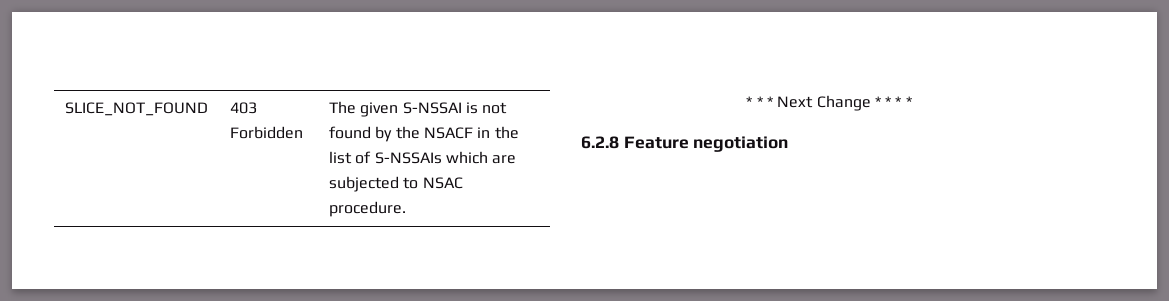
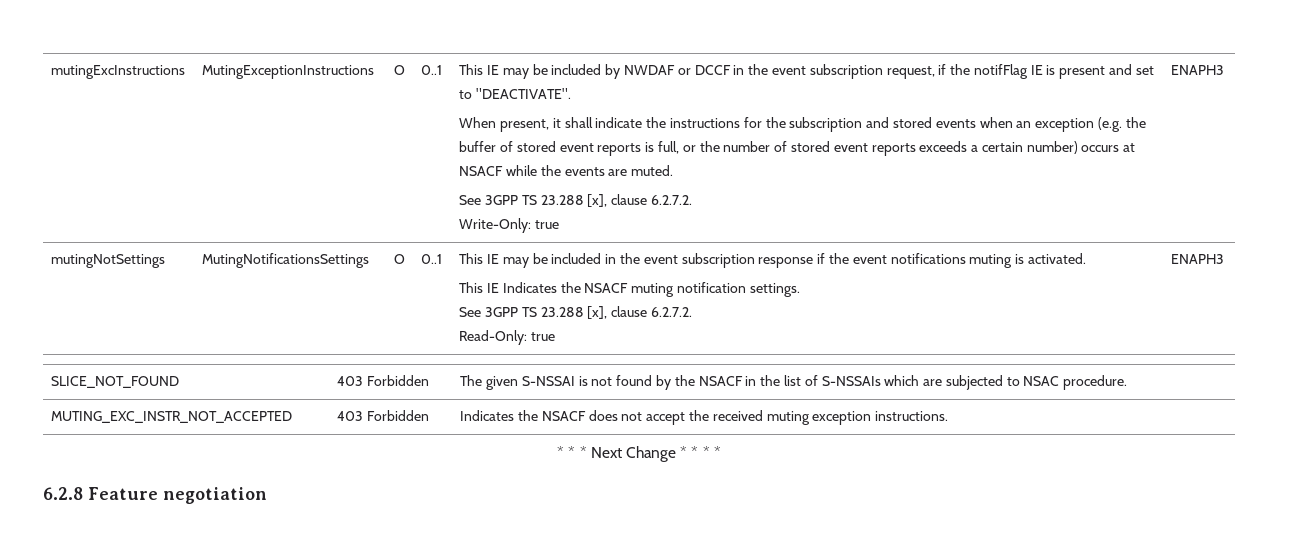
(64, 109) none -> [51,65,186,79] [202,65,375,79] [393,65,405,75] [421,65,443,75] [459,64,1154,79] [459,88,572,99] [459,117,1146,132] [459,141,1136,156] [459,165,674,176] [459,194,693,207] [459,218,560,233] [1171,65,1225,75] [51,254,166,268] [202,253,370,268] [393,254,405,264] [421,254,443,264] [459,253,1086,268] [459,282,800,297] [459,306,693,319] [459,330,556,345] [1171,254,1225,264] mutingExcInstructions | MutingExceptionInstructions | O | 0..1 | This IE may be included by NWDAF or DCCF in the event subscription request, if the notifFlag IE is present and set to "DEACTIVATE". // When present, it shall indicate the instructions for the subscription and stored events when an exception (e.g. the buffer of stored event reports is full, or the number of stored event reports exceeds a certain number) occurs at NSACF while the events are muted. // See 3GPP TS 23.288 [x], clause 6.2.7.2. // Write-Only: true | ENAPH3 // mutingNotSettings | MutingNotificationsSettings | O | 0..1 | This IE may be included in the event subscription response if the event notifications muting is activated. // This IE Indicates the NSACF muting notification settings. // See 3GPP TS 23.288 [x], clause 6.2.7.2. // Read-Only: true | ENAPH3 //
(406, 209) none -> [51,411,293,423] [337,410,430,421] [460,410,949,425] // MUTING_EXC_INSTR_NOT_ACCEPTED | 403 Forbidden | Indicates the NSACF does not accept the received muting exception instructions.

